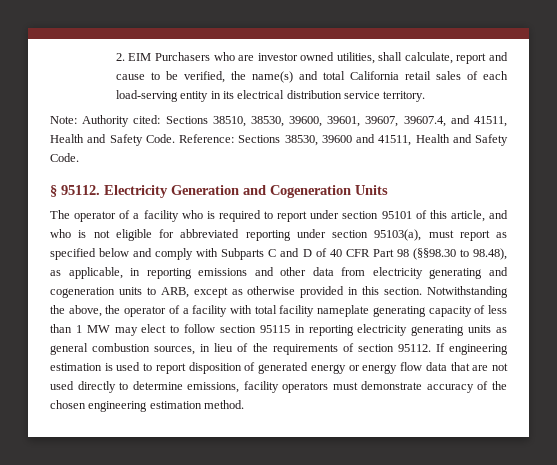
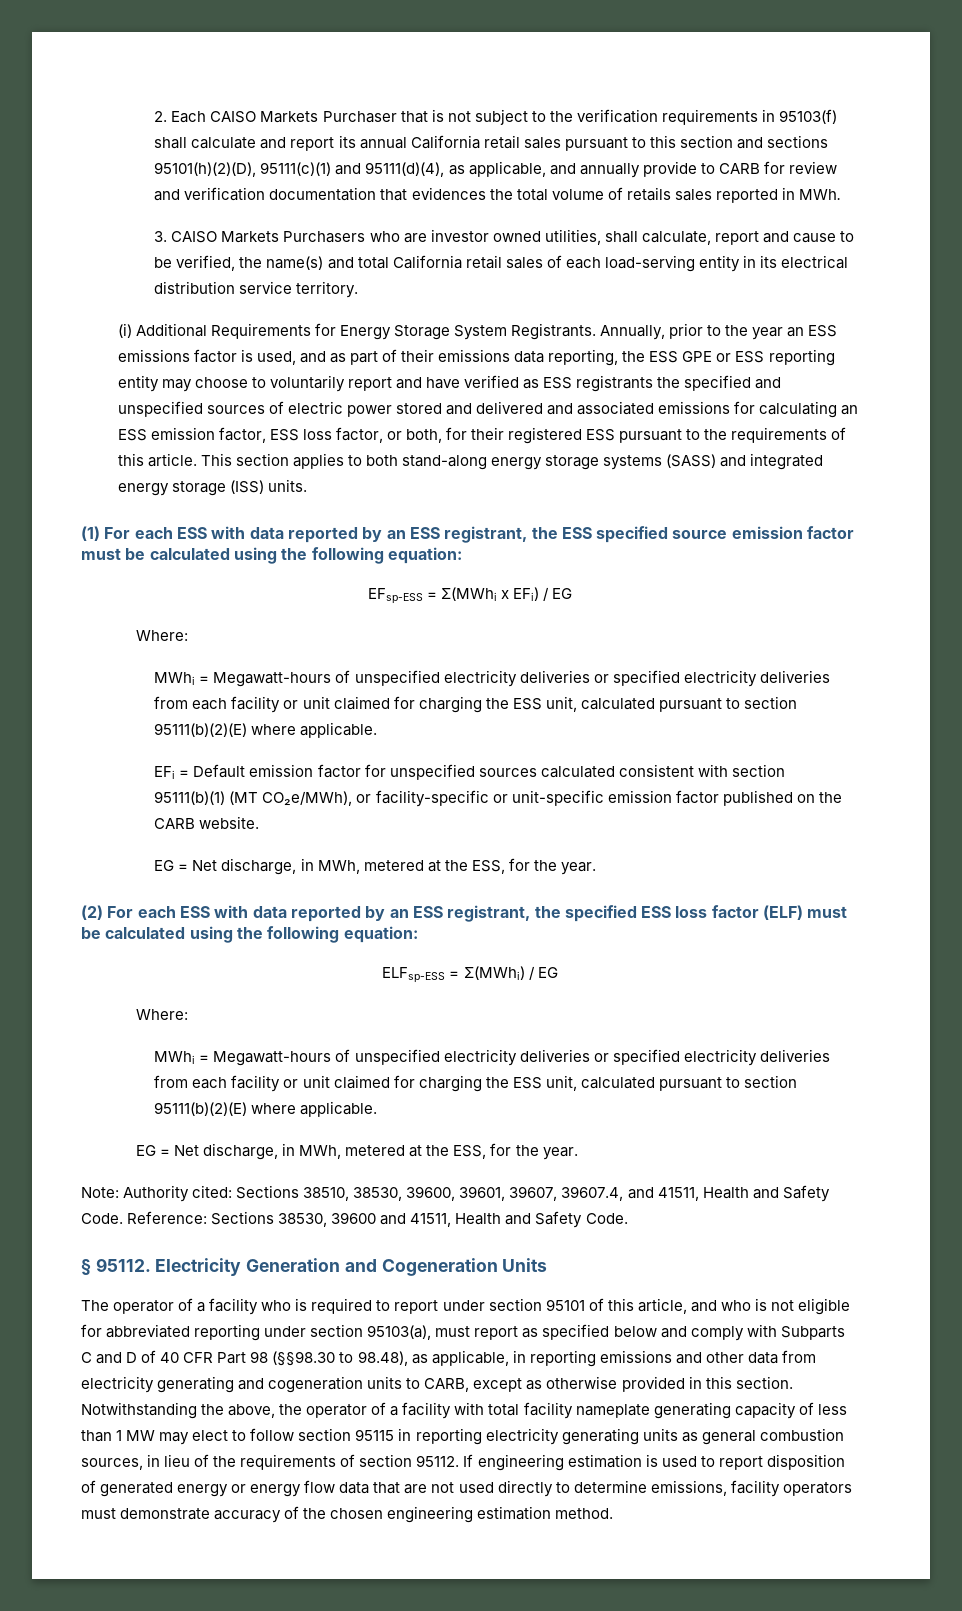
[128,53,152,61] EIM -> [171,109,837,125] [154,135,828,151] [154,161,837,178] [154,187,841,203] [154,231,280,243] Each CAISO Markets Purchaser that is not subject to the verification requirements in 95103(f) shall calculate and report its annual California retail sales pursuant to this section and sections 95101(h)(2)(D), 95111(c)(1) and 95111(d)(4), as applicable, and annually provide to CARB for review and verification documentation that evidences the total volume of retails sales reported in MWh. // 3. CAISO Markets
(426, 96) none -> [117,323,838,340] [117,349,835,366] [117,375,782,392] [117,401,859,418] [117,427,847,444] [117,453,824,470] [117,479,307,496] [81,526,855,543] [81,547,462,564] [367,587,573,604] [135,630,188,641] [154,670,830,687] [154,696,797,713] [154,722,378,738] [154,764,785,780] [154,790,842,807] [154,816,260,829] [154,858,596,875] [81,905,848,922] [81,926,418,943] [382,966,558,983] [135,1009,188,1020] [154,1049,830,1066] [154,1075,797,1092] [154,1101,378,1117] [135,1143,578,1160] // (i) Additional Requirements for Energy Storage System Registrants. Annually, prior to the year an ESS emissions factor is used, and as part of their emissions data reporting, the ESS GPE or ESS reporting entity may choose to voluntarily report and have verified as ESS registrants the specified and unspecified sources of electric power stored and delivered and associated emissions for calculating an ESS emission factor, ESS loss factor, or both, for their registered ESS pursuant to the requirements of this article. This section applies to both stand-along energy storage systems (SASS) and integrated energy storage (ISS) units. // (1) For each ESS with data reported by an ESS registrant, the ESS specified source emission factor must be calculated using the following equation: // EFsp-ESS = Σ(MWhi x EFi) / EG // Where: // MWhi = Megawatt-hours of unspecified electricity deliveries or specified electricity deliveries from each facility or unit claimed for charging the ESS unit, calculated pursuant to section 95111(b)(2)(E) where applicable. // EFi = Default emission factor for unspecified sources calculated consistent with section 95111(b)(1) (MT CO₂e/MWh), or facility-specific or unit-specific emission factor published on the CARB website. // EG = Net discharge, in MWh, metered at the ESS, for the year. // (2) For each ESS with data reported by an ESS registrant, the specified ESS loss factor (ELF) must be calculated using the following equation: // ELFsp-ESS = Σ(MWhi) / EG // Where: // MWhi = Megawatt-hours of unspecified electricity deliveries or specified electricity deliveries from each facility or unit claimed for charging the ESS unit, calculated pursuant to section 95111(b)(2)(E) where applicable. // EG = Net discharge, in MWh, metered at the ESS, for the year.
[160,287,189,298] ARB, -> [424,1378,470,1392] CARB,

